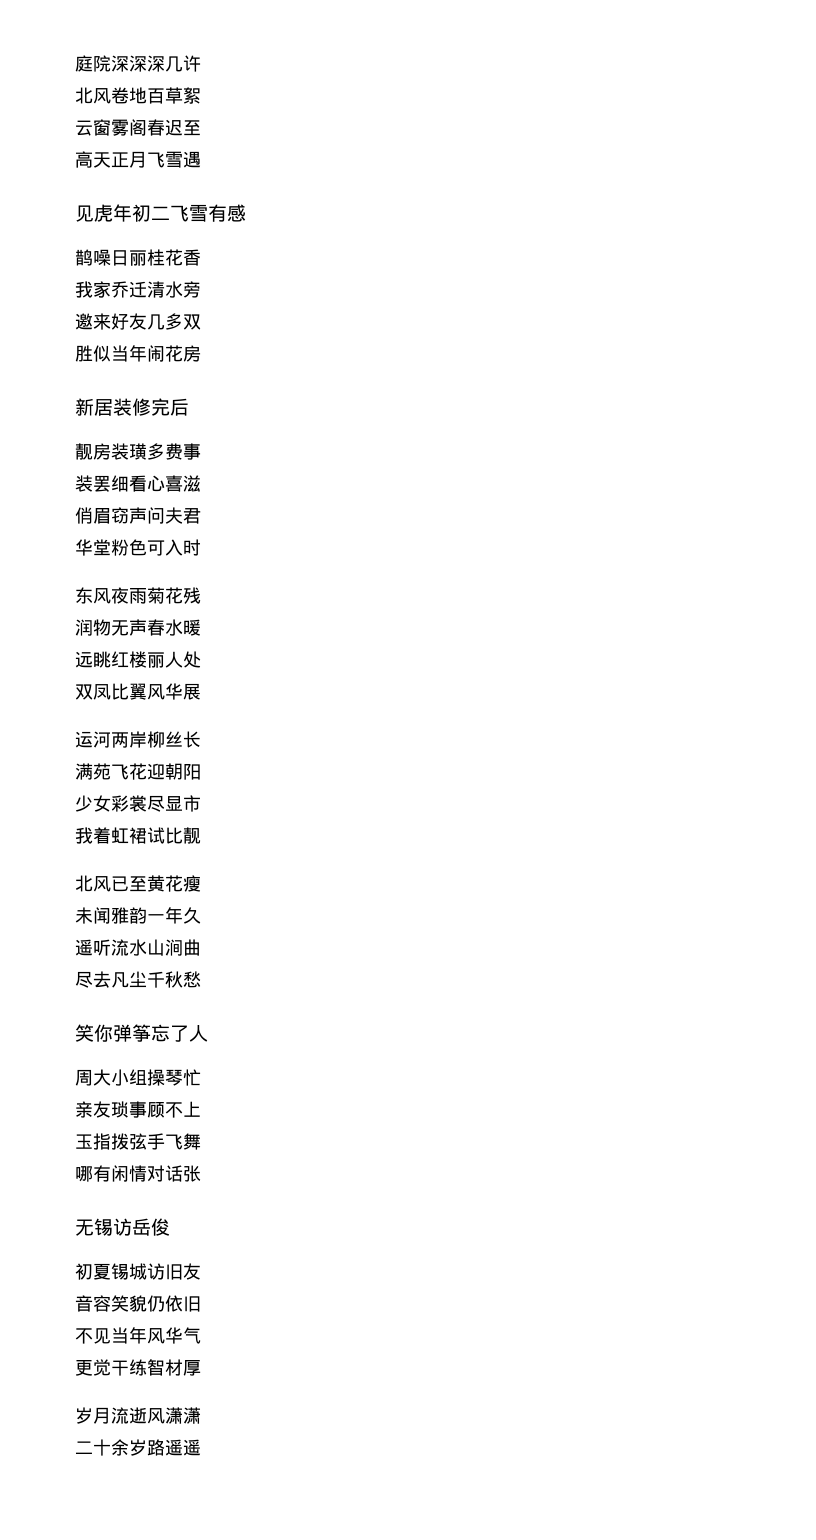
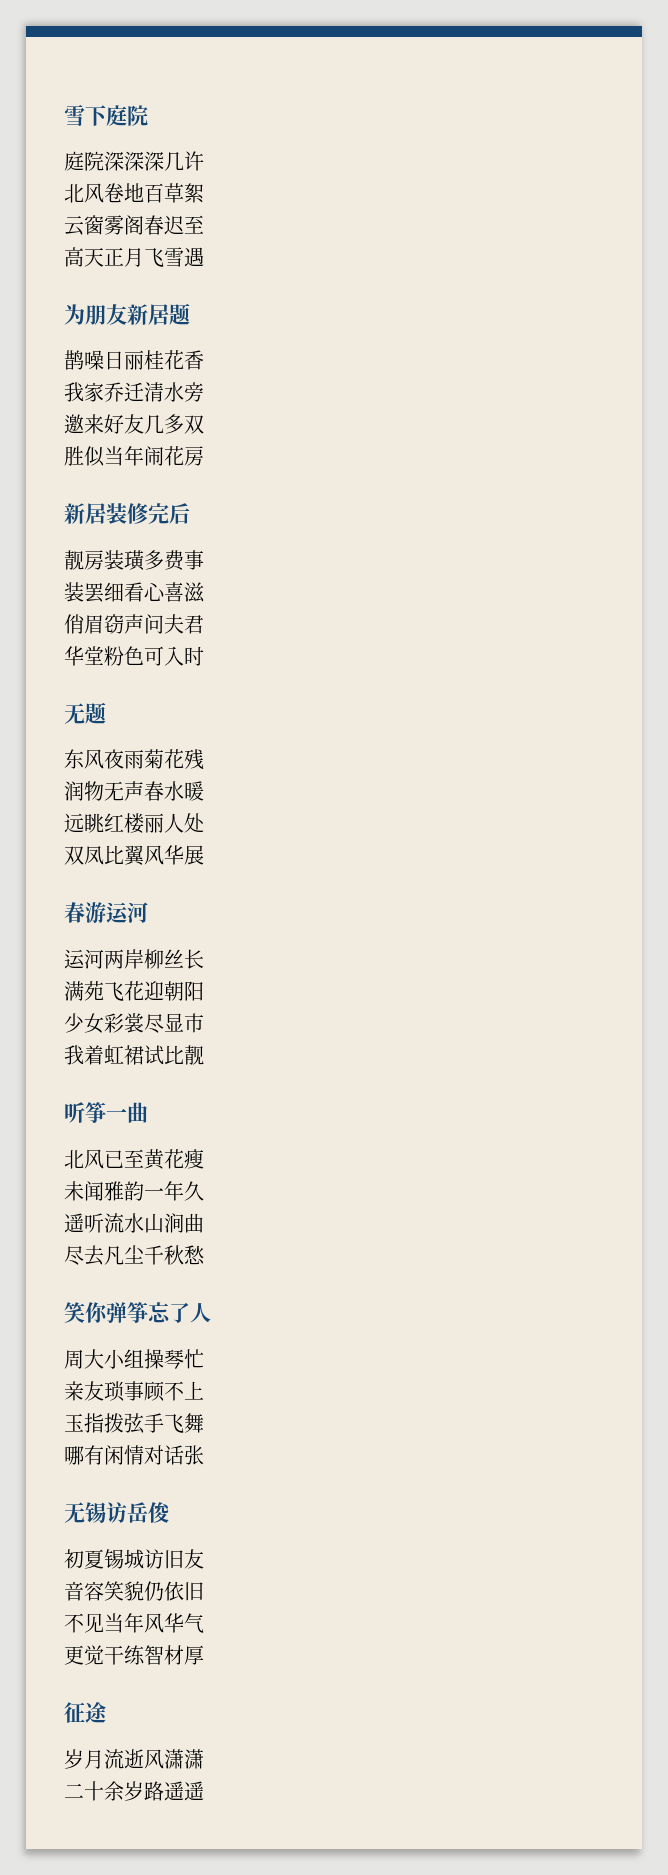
(75, 63) none -> [64,104,148,126] 雪下庭院 //
[75,204,246,222] 见虎年初二飞雪有感 -> [64,303,190,325] 为朋友新居题
(201, 547) none -> [64,702,106,724] // 无题
(201, 691) none -> [64,902,148,923] // 春游运河
(201, 835) none -> [64,1102,148,1123] // 听筝一曲
(201, 1368) none -> [64,1702,107,1723] // 征途

